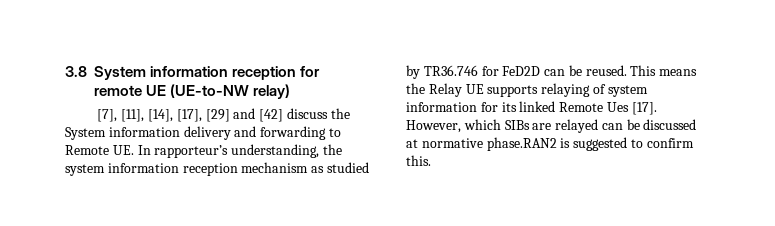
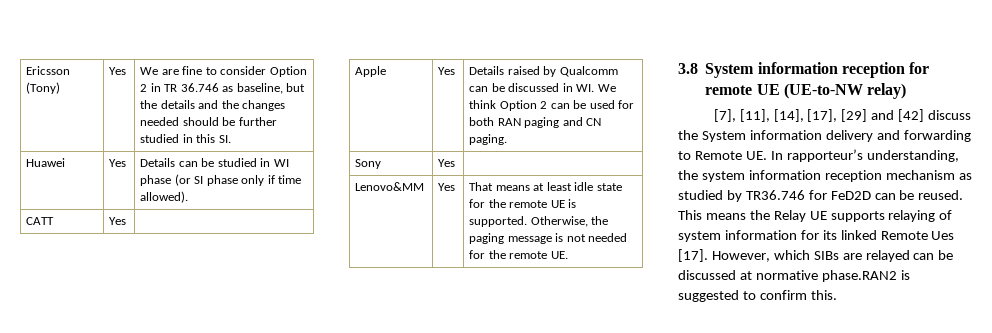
(65, 71) none -> [26,66,71,75] [26,82,61,94] [109,67,127,75] [140,66,307,77] [140,83,306,94] [140,100,286,111] [140,117,277,126] [140,134,231,143] [26,158,66,167] [109,159,127,167] [140,158,289,167] [140,174,302,186] [140,191,189,203] [26,217,55,225] [109,217,127,225] [355,66,387,77] [438,67,456,75] [469,66,618,77] [469,83,616,92] [469,100,635,111] [469,117,602,128] [469,134,508,145] [355,159,382,169] [438,159,456,167] [355,182,425,191] [438,183,456,191] [469,182,622,191] [469,199,577,208] [469,216,609,227] [469,233,628,244] [469,250,568,259] Ericsson (Tony) | Yes | We are fine to consider Option 2 in TR 36.746 as baseline, but the details and the changes needed should be further studied in this SI. // Huawei | Yes | Details can be studied in WI phase (or SI phase only if time allowed). // CATT | Yes | // Apple | Yes | Details raised by Qualcomm can be discussed in WI. We think Option 2 can be used for both RAN paging and CN paging. // Sony | Yes | // Lenovo&MM | Yes | That means at least idle state for the remote UE is supported. Otherwise, the paging message is not needed for the remote UE. //

